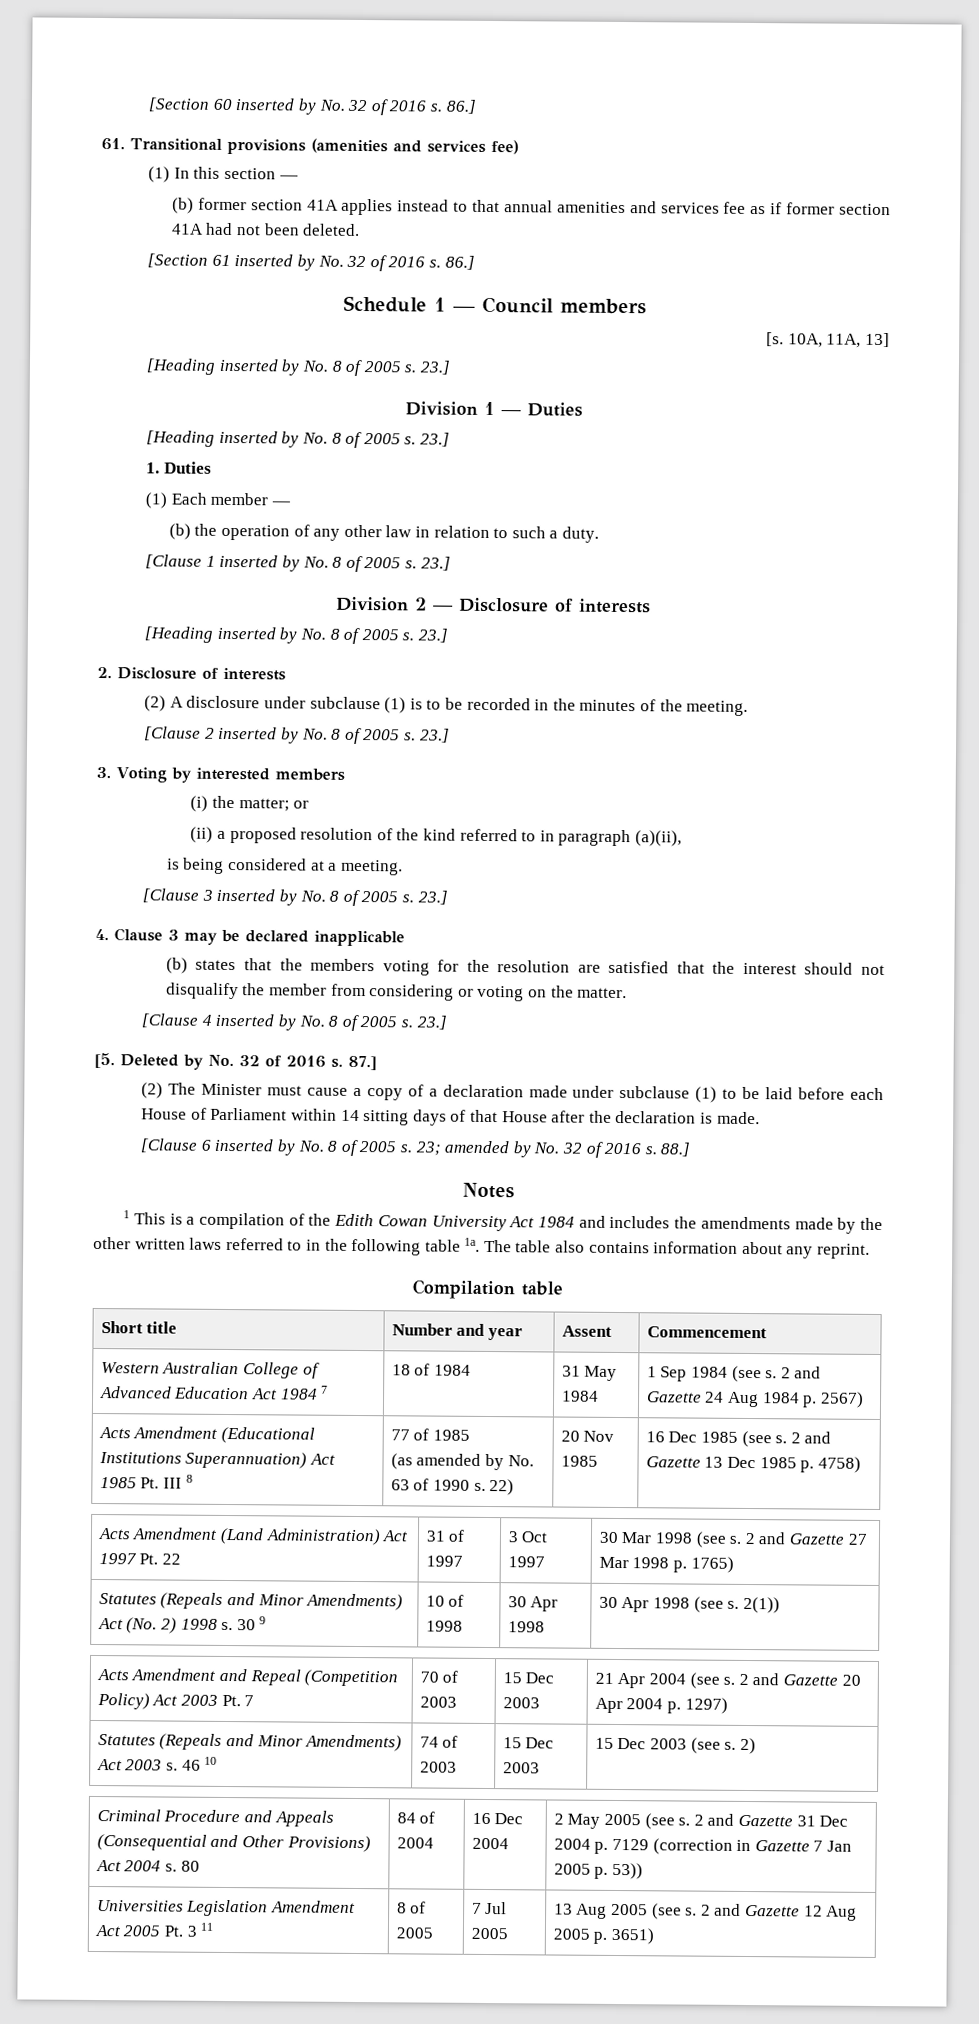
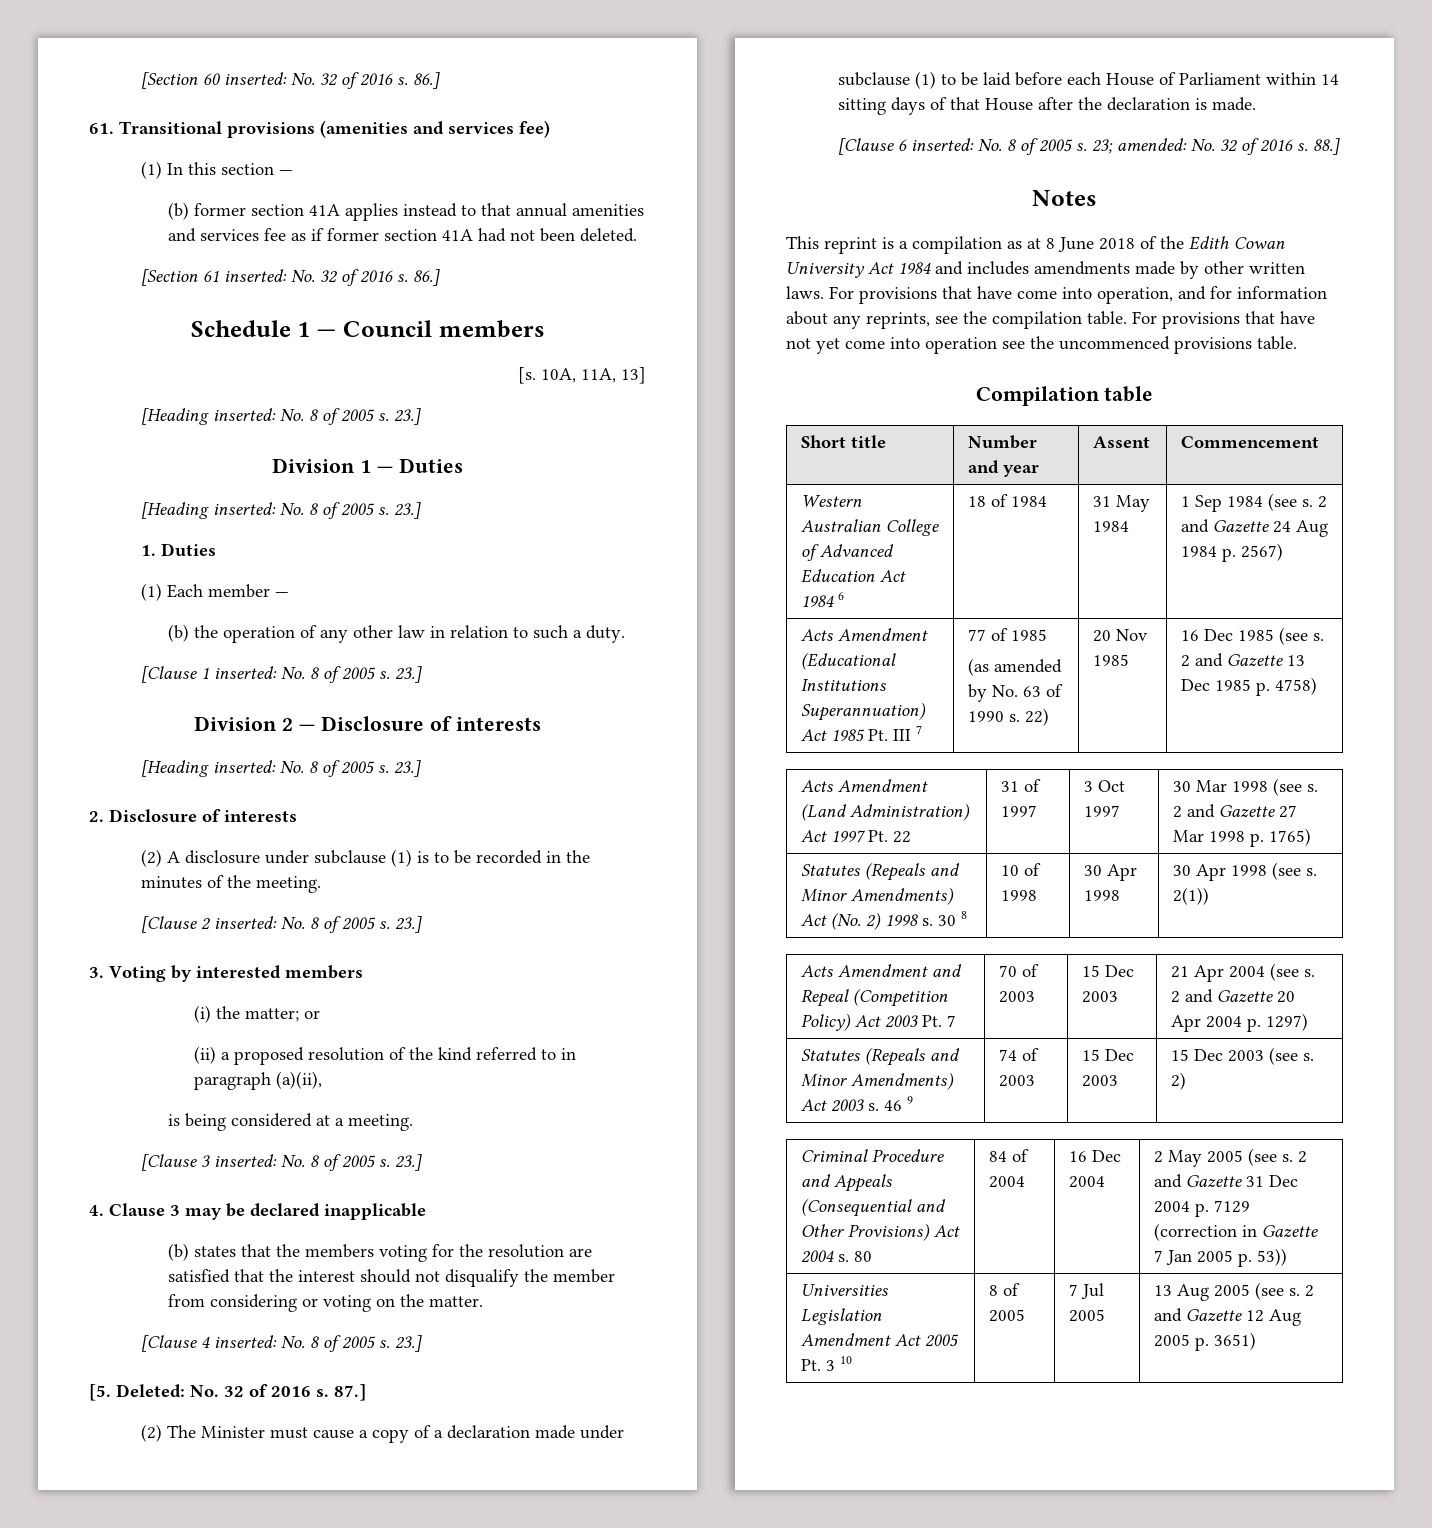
[235,98,318,115] inserted by -> [224,72,288,85] inserted:
[234,254,316,271] inserted by -> [224,269,288,282] inserted:
[218,358,301,376] inserted by -> [213,408,277,421] inserted:
[218,430,300,448] inserted by -> [213,502,277,515] inserted:
[219,554,301,572] inserted by -> [214,666,278,679] inserted:
[216,626,298,644] inserted by -> [213,760,277,773] inserted:
[218,726,300,744] inserted by -> [214,916,278,929] inserted:
[216,888,298,906] inserted by -> [214,1154,278,1167] inserted:
[215,1013,297,1031] inserted by -> [214,1335,278,1348] inserted:
[120,1054,204,1070] Deleted by -> [116,1384,185,1398] Deleted:
[214,1138,297,1156] inserted by -> [911,138,975,151] inserted:
[444,1140,532,1158] amended by -> [1117,138,1188,151] amended:
[123,1210,166,1225] 1 This -> [786,236,877,254] This reprint
(286, 1221) none -> [1007,237,1135,252] as at 8 June 2018
[674,1216,698,1229] the -> (1029, 268) none
[860,1217,883,1231] the -> (1199, 270) none
[189,1237,871,1259] laws referred to in the following table 1a. The table also contains information about any reprint. -> [786,286,1327,304] [786,311,1315,329] [786,336,1297,354] laws. For provisions that have come into operation, and for information about any reprints, see the compilation table. For provisions that have not yet come into operation see the uncommenced provisions table.
[321,1385,329,1394] 7 -> [837,592,844,600] 6
[185,1474,193,1483] 8 -> [915,725,922,734] 7
[259,1616,267,1625] 9 -> [960,911,967,919] 8
[204,1756,218,1765] 10 -> [906,1096,913,1104] 9
[200,1922,214,1931] 11 -> [839,1356,852,1364] 10

